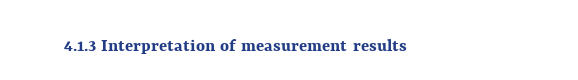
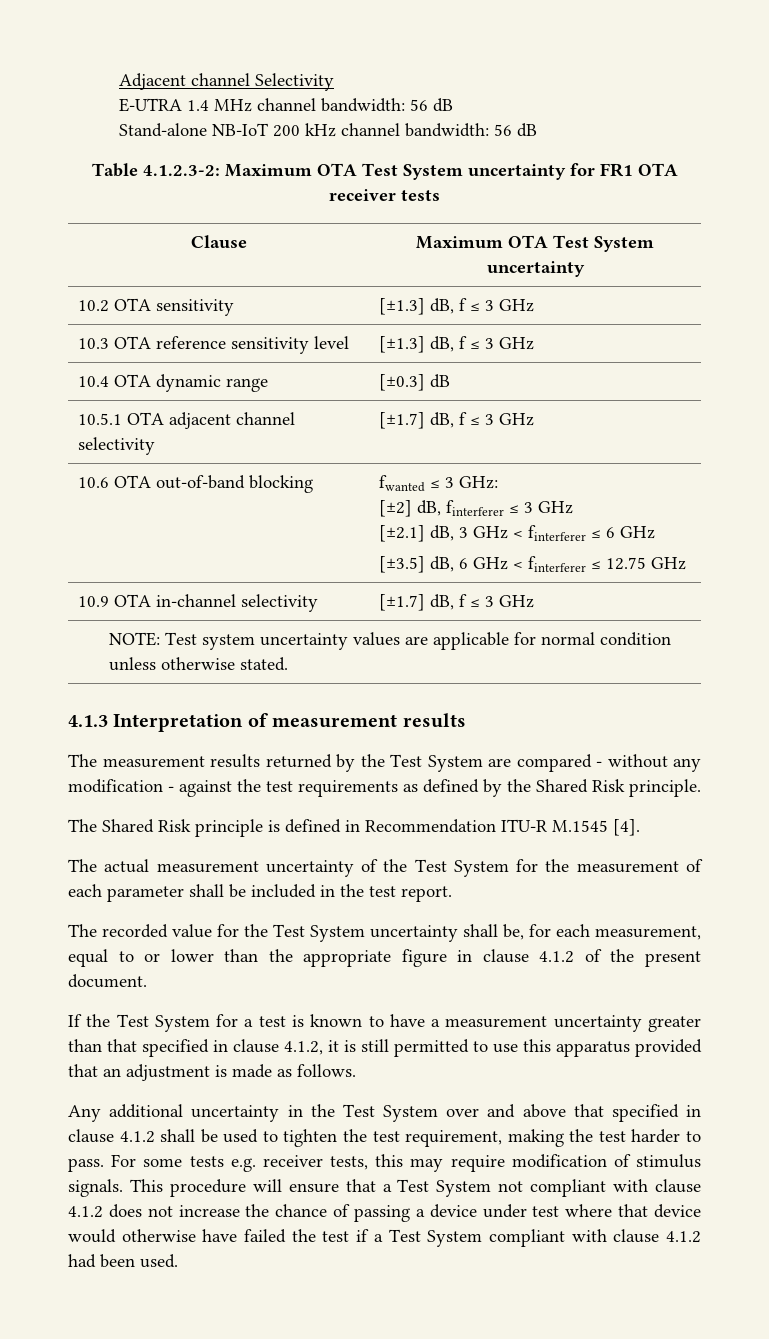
(64, 46) none -> [118,73,334,91] [118,98,453,112] [118,123,537,137] [91,163,678,180] [329,189,440,201] [191,235,247,249] [416,235,654,252] [486,261,585,277] [78,298,235,316] [379,298,535,315] [78,336,350,354] [379,336,535,353] [78,374,269,392] [379,374,451,391] [78,412,296,429] [78,437,156,455] [379,412,535,429] [78,475,314,493] [379,475,499,492] [379,500,574,517] [379,525,656,542] [379,556,687,573] [78,594,319,612] [379,594,535,611] [108,632,671,650] [108,657,288,671] Adjacent channel Selectivity // E-UTRA 1.4 MHz channel bandwidth: 56 dB // Stand-alone NB-IoT 200 kHz channel bandwidth: 56 dB // Table 4.1.2.3-2: Maximum OTA Test System uncertainty for FR1 OTA receiver tests // Clause | Maximum OTA Test System uncertainty // 10.2 OTA sensitivity | [±1.3] dB, f ≤ 3 GHz // 10.3 OTA reference sensitivity level | [±1.3] dB, f ≤ 3 GHz // 10.4 OTA dynamic range | [±0.3] dB // 10.5.1 OTA adjacent channel selectivity | [±1.7] dB, f ≤ 3 GHz // 10.6 OTA out-of-band blocking | fwanted ≤ 3 GHz: // [±2] dB, finterferer ≤ 3 GHz // [±2.1] dB, 3 GHz < finterferer ≤ 6 GHz // [±3.5] dB, 6 GHz < finterferer ≤ 12.75 GHz // 10.9 OTA in-channel selectivity | [±1.7] dB, f ≤ 3 GHz // NOTE: Test system uncertainty values are applicable for normal condition unless otherwise stated. //
(407, 45) none -> [68,754,701,772] [68,779,701,797] [68,819,640,837] [68,859,703,877] [68,884,452,902] [68,924,701,942] [68,949,702,967] [68,974,147,988] [68,1014,701,1032] [68,1039,702,1057] [68,1064,356,1081] [68,1104,701,1122] [68,1129,701,1147] [68,1154,701,1172] [68,1179,701,1197] [68,1204,701,1222] [68,1229,701,1247] [68,1254,178,1268] // The measurement results returned by the Test System are compared - without any modification - against the test requirements as defined by the Shared Risk principle. // The Shared Risk principle is defined in Recommendation ITU-R M.1545 [4]. // The actual measurement uncertainty of the Test System for the measurement of each parameter shall be included in the test report. // The recorded value for the Test System uncertainty shall be, for each measurement, equal to or lower than the appropriate figure in clause 4.1.2 of the present document. // If the Test System for a test is known to have a measurement uncertainty greater than that specified in clause 4.1.2, it is still permitted to use this apparatus provided that an adjustment is made as follows. // Any additional uncertainty in the Test System over and above that specified in clause 4.1.2 shall be used to tighten the test requirement, making the test harder to pass. For some tests e.g. receiver tests, this may require modification of stimulus signals. This procedure will ensure that a Test System not compliant with clause 4.1.2 does not increase the chance of passing a device under test where that device would otherwise have failed the test if a Test System compliant with clause 4.1.2 had been used.

